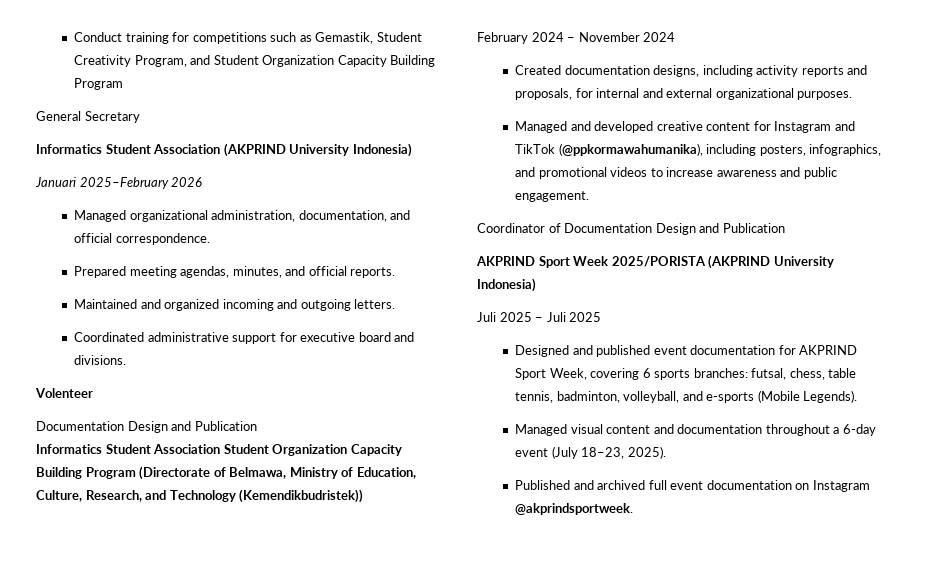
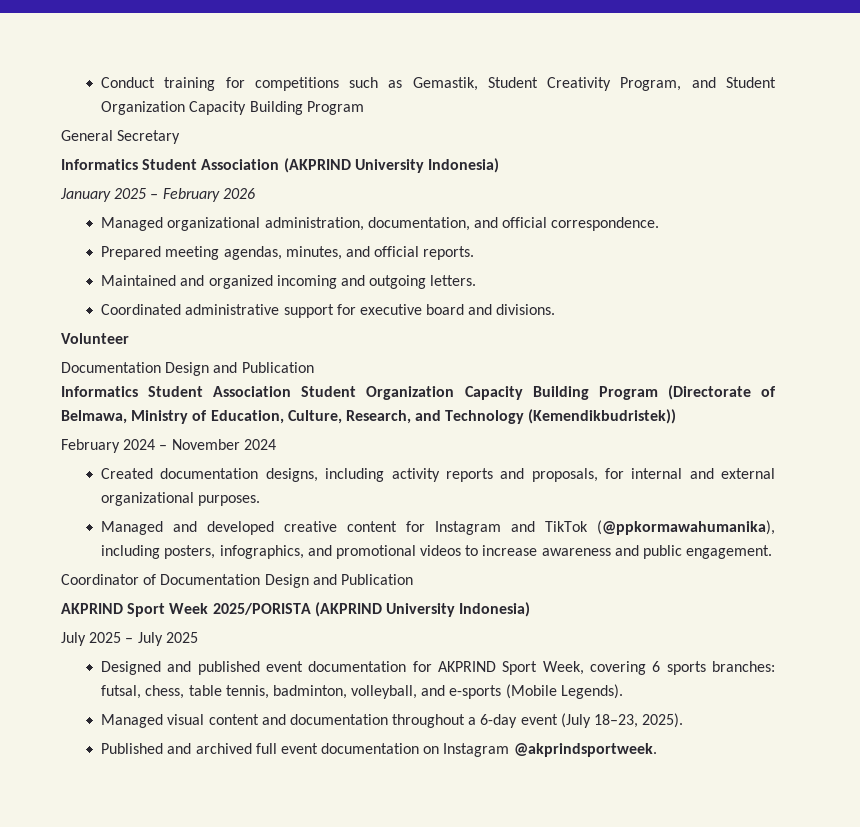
[35,177,169,189] Januari 2025–February -> [60,188,220,202] January 2025 – February
[35,388,93,398] Volenteer -> [61,333,129,344] Volunteer
[477,312,566,322] Juli 2025 – Juli -> [61,632,163,646] July 2025 – July

